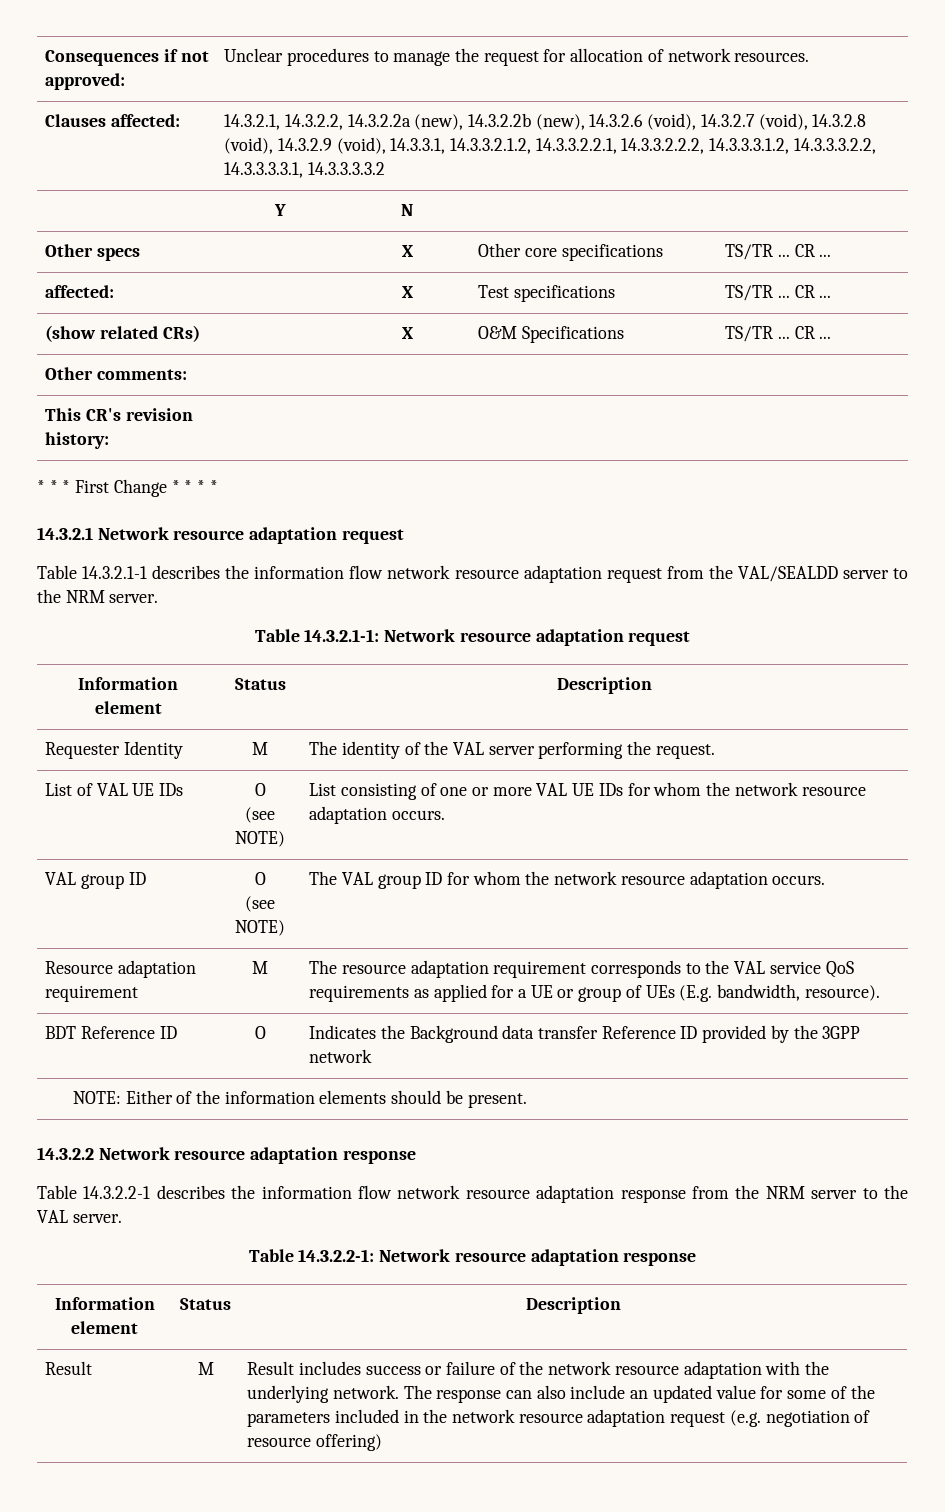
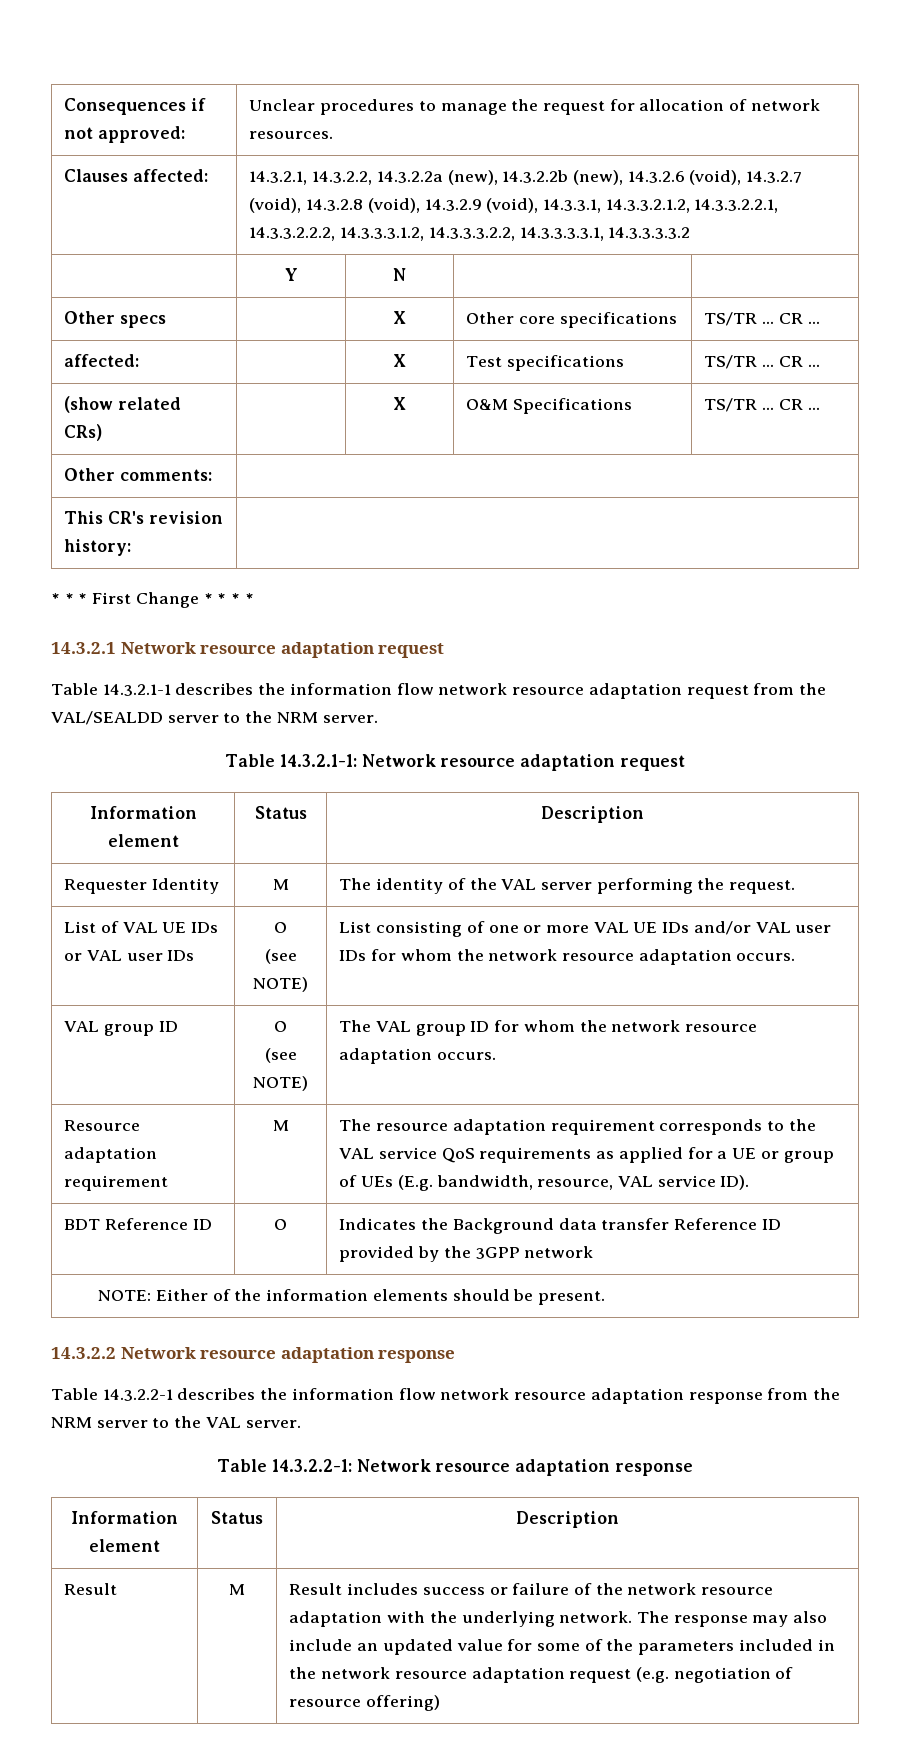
(184, 789) none -> [64,950,195,961] or VAL user IDs
(623, 789) none -> [693,921,832,935] [339,950,367,961] and/or VAL user IDs
[804,985,880,1001] resource). -> [537,1175,750,1190] resource, VAL service ID).
[506,1390,533,1399] can -> [752,1615,789,1627] may

